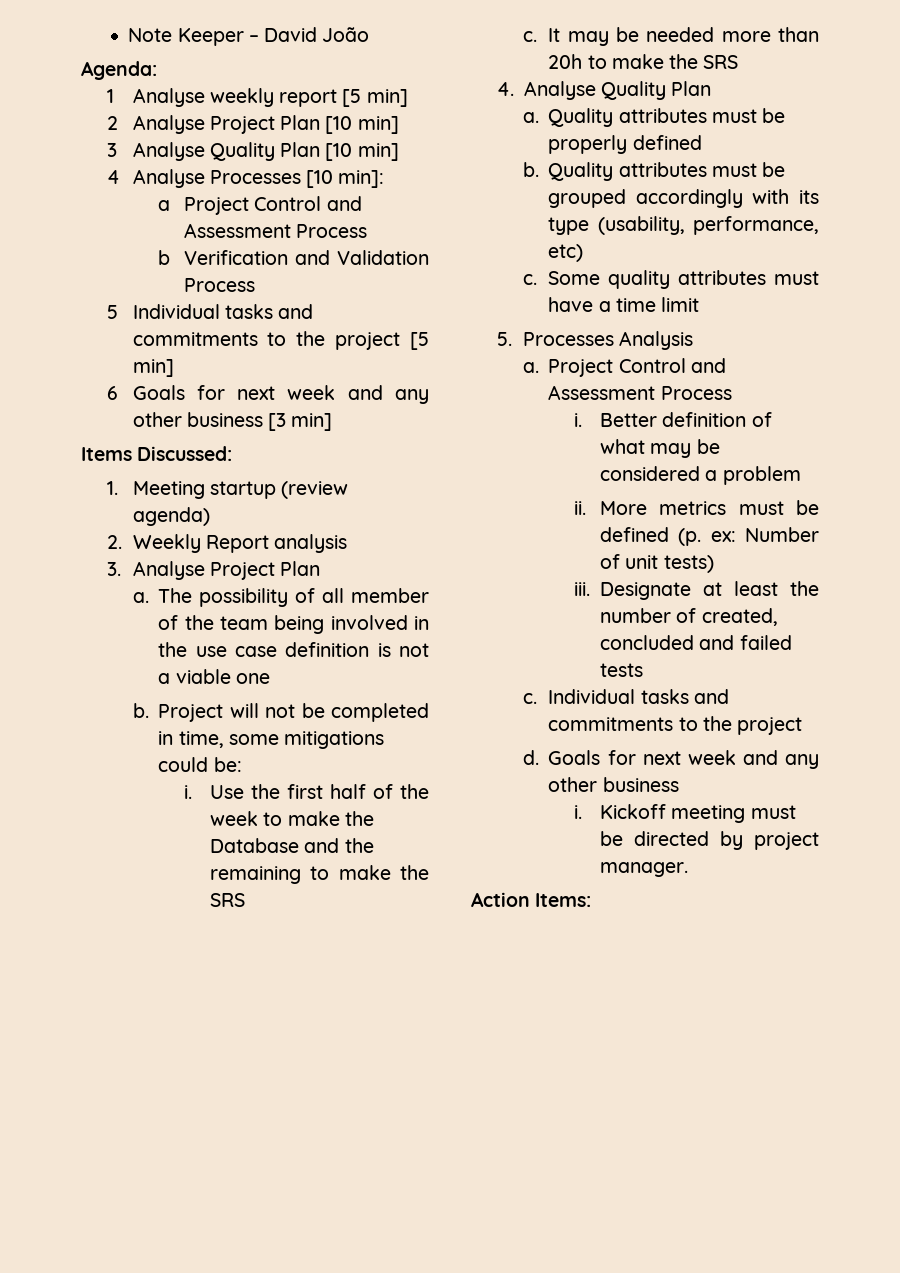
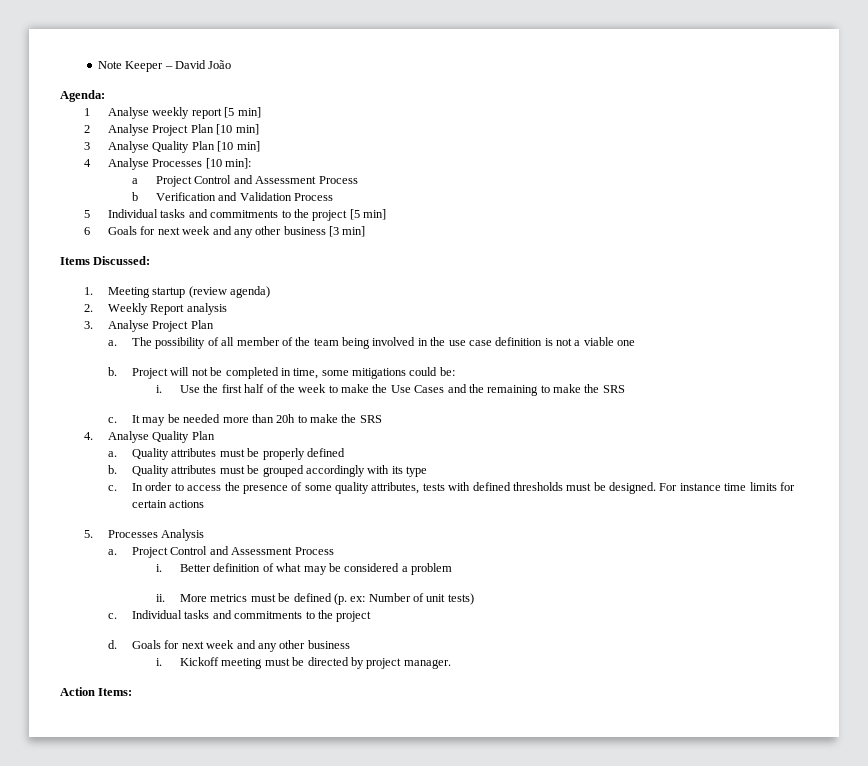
[209,838,299,853] Database -> [390,385,445,393] Use Cases
[597,216,819,235] [548,244,584,262] [522,270,819,289] [548,297,700,312] (usability, performance, etc) // c. Some quality attributes must have a time limit -> [108,482,795,494] [132,500,205,508] // c. In order to access the presence of some quality attributes, tests with defined thresholds must be designed. For instance time limits for certain actions
[574,581,819,600] [599,608,778,626] [599,635,792,650] [599,663,643,677] // iii. Designate at least the number of created, concluded and failed tests -> (474, 599) none

